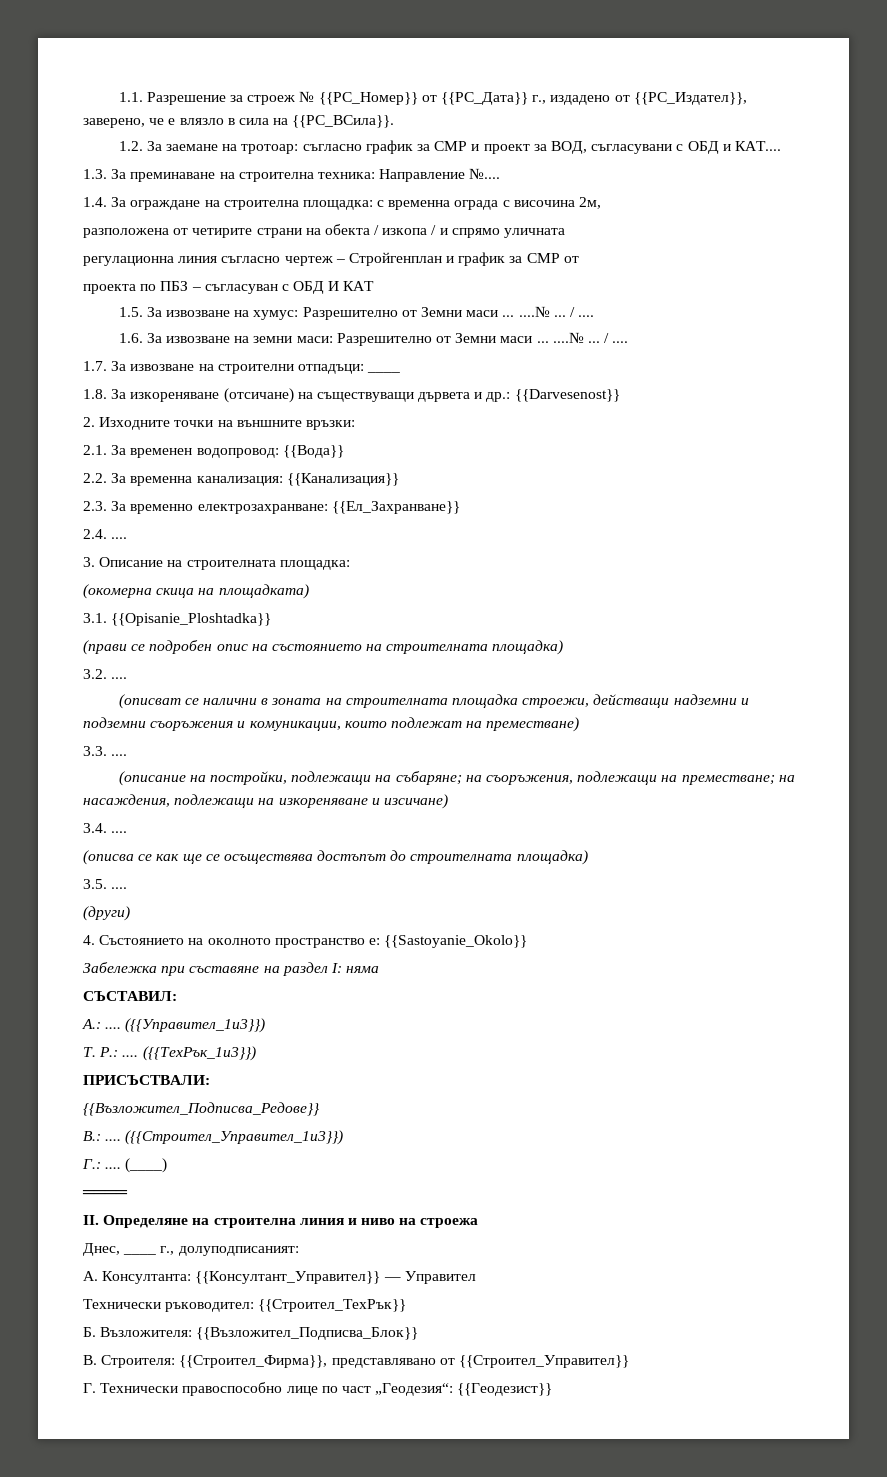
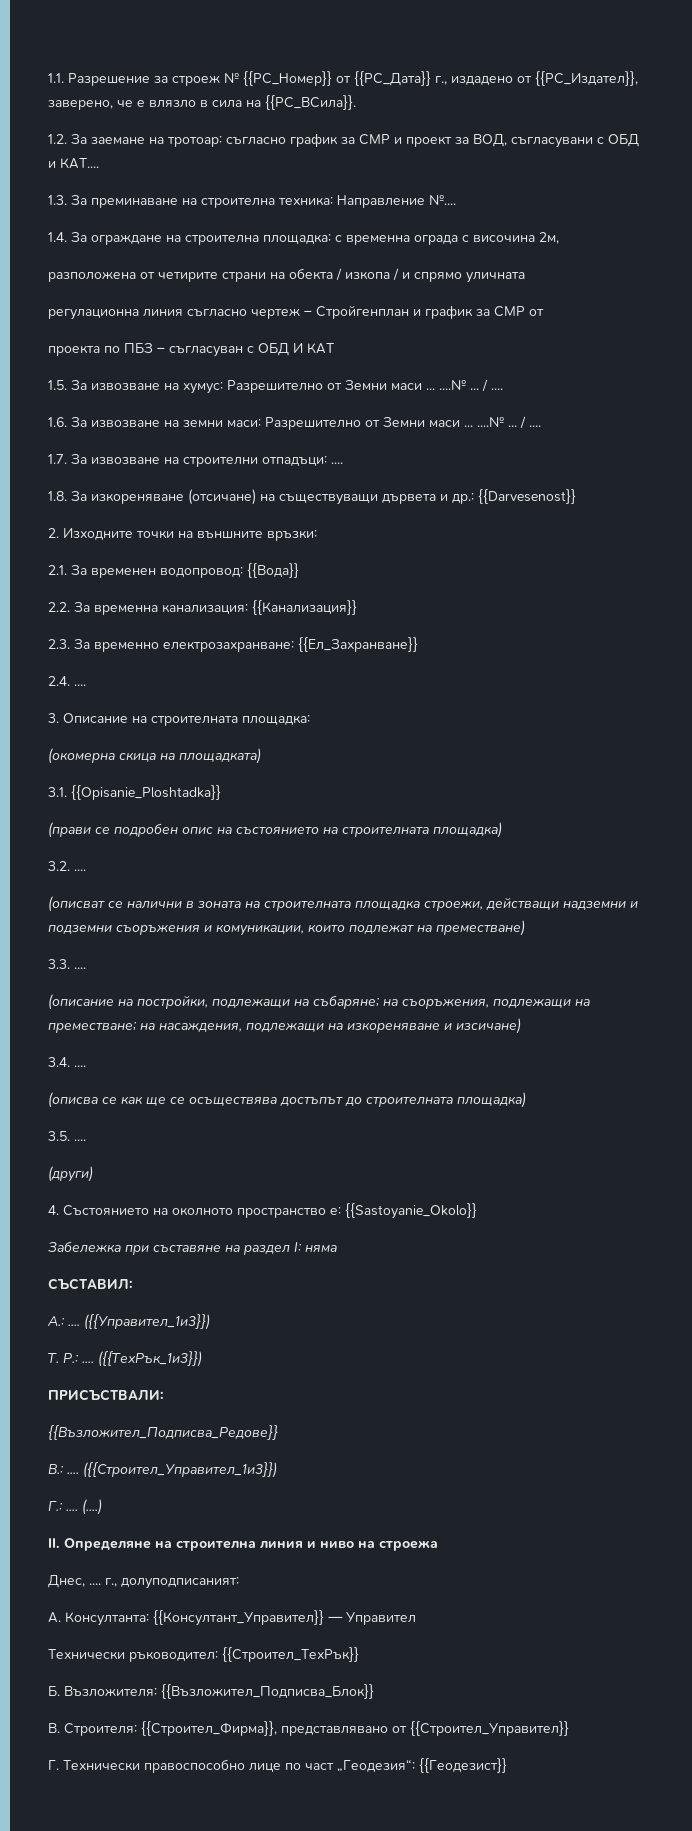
[367,371,401,373] ____ -> [331,462,343,464] ....
[125,1158,168,1173] [82,1190,128,1197] (____) // ════ -> [82,1499,102,1515] (....)
[123,1253,157,1255] ____ -> [89,1583,101,1585] ....

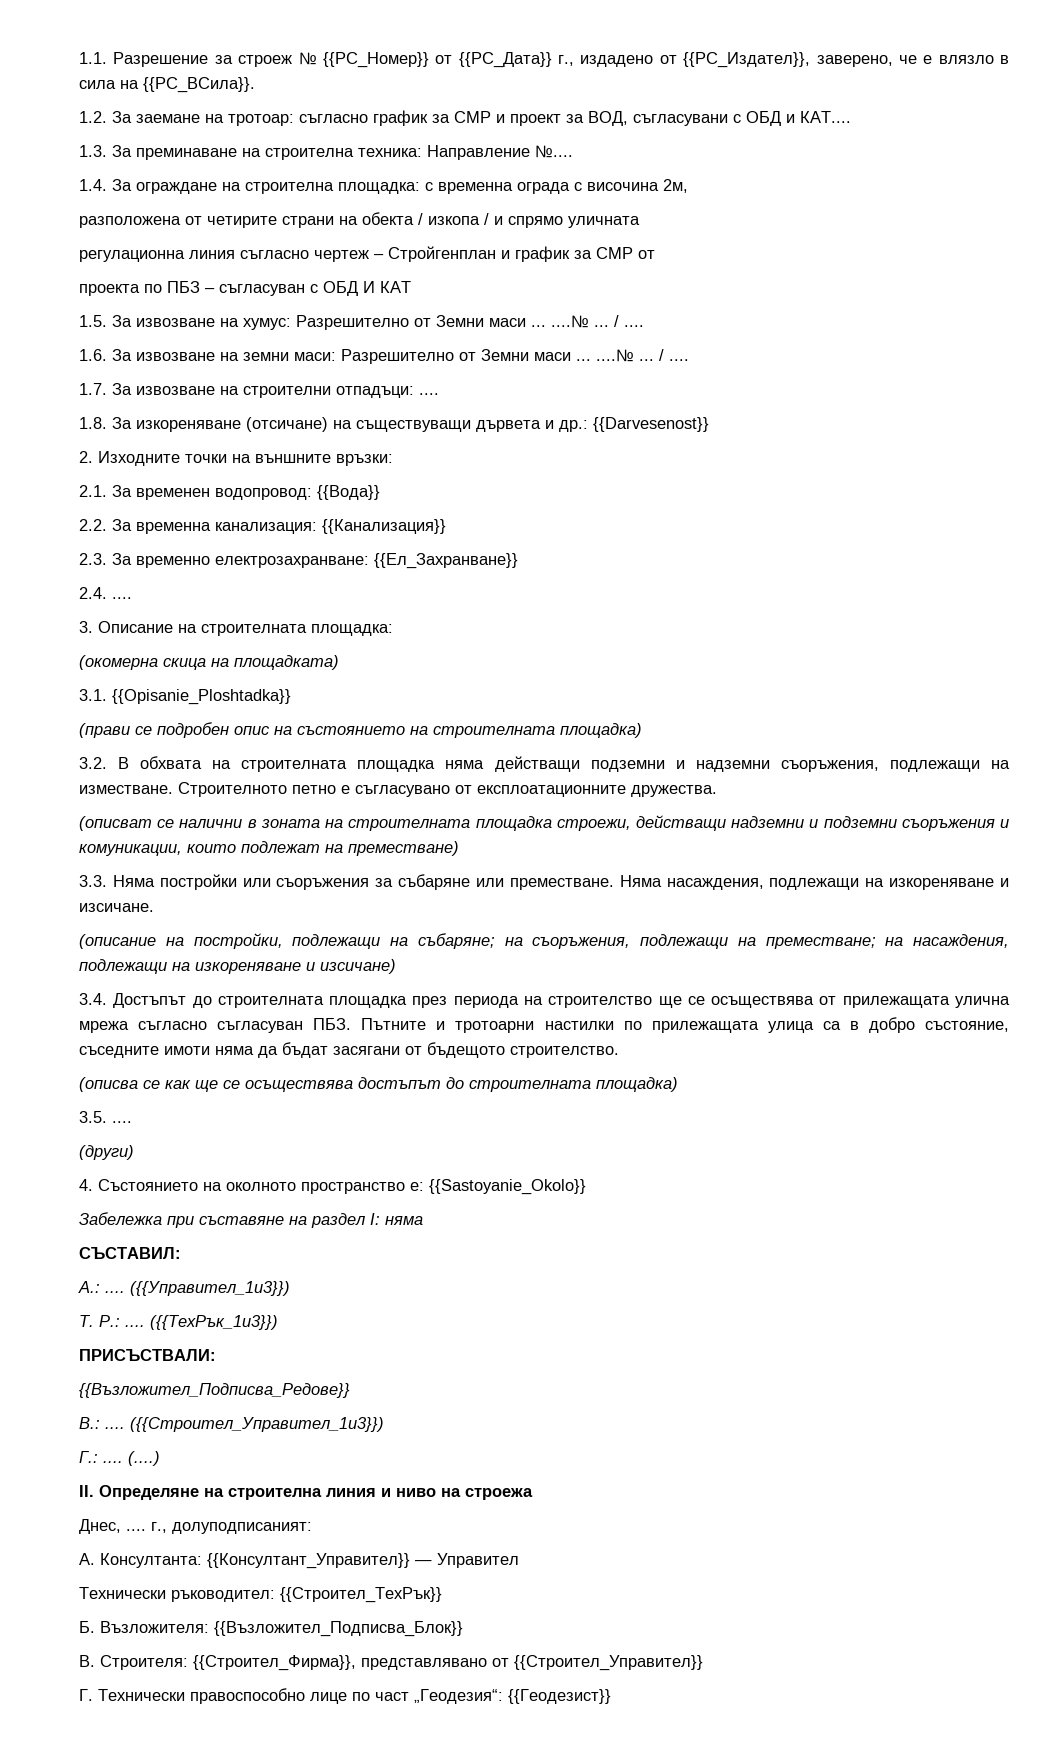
[74,869,86,871] .... -> [118,756,1011,772] [79,782,717,797] В обхвата на строителната площадка няма действащи подземни и надземни съоръжения, подлежащи на изместване. Строителното петно е съгласувано от експлоатационните дружества.
[74,967,86,969] .... -> [112,874,1010,890] [79,903,154,912] Няма постройки или съоръжения за събаряне или преместване. Няма насаждения, подлежащи на изкореняване и изсичане.
[74,1065,86,1067] .... -> [113,993,1011,1008] [79,1017,1009,1033] [79,1042,619,1058] Достъпът до строителната площадка през периода на строителство ще се осъществява от прилежащата улична мрежа съгласно съгласуван ПБЗ. Пътните и тротоарни настилки по прилежащата улица са в добро състояние, съседните имоти няма да бъдат засягани от бъдещото строителство.

